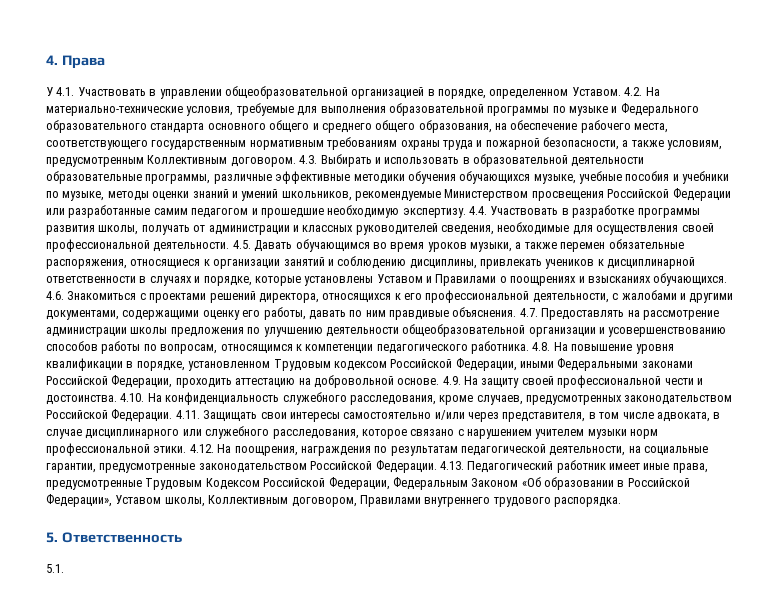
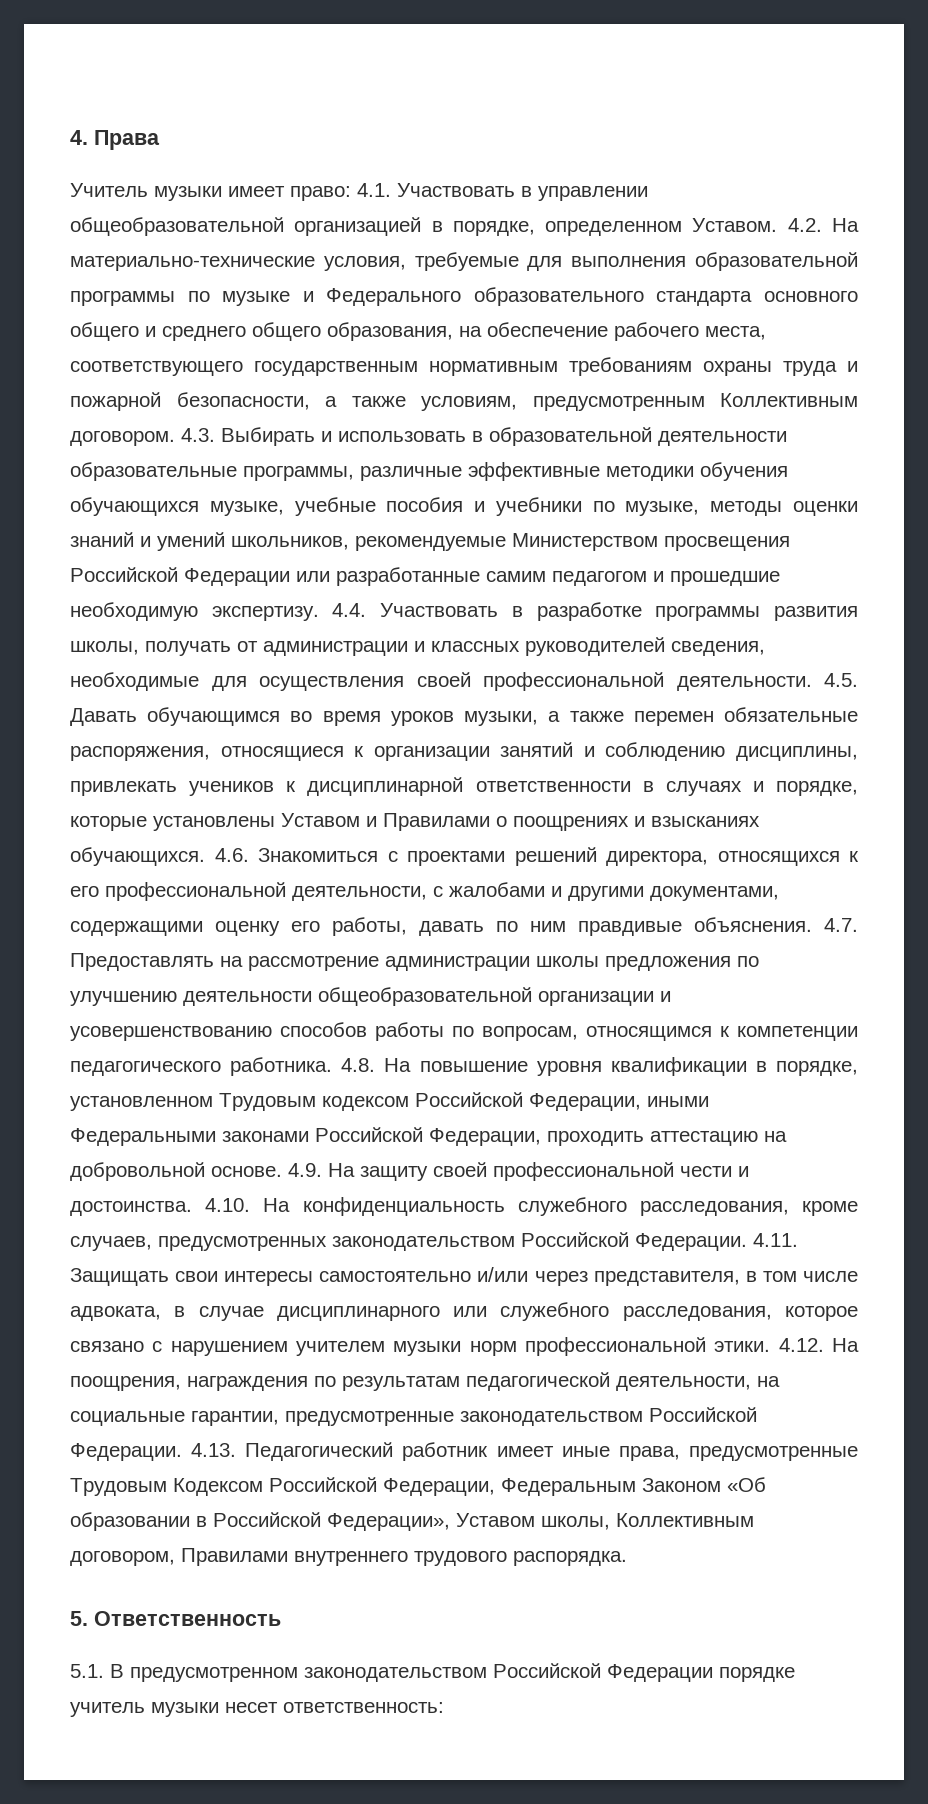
[46,87,53,96] У -> [70,183,351,201] Учитель музыки имеет право:
(64, 568) none -> [110,1663,795,1682] [70,1702,444,1717] В предусмотренном законодательством Российской Федерации порядке учитель музыки несет ответственность:

